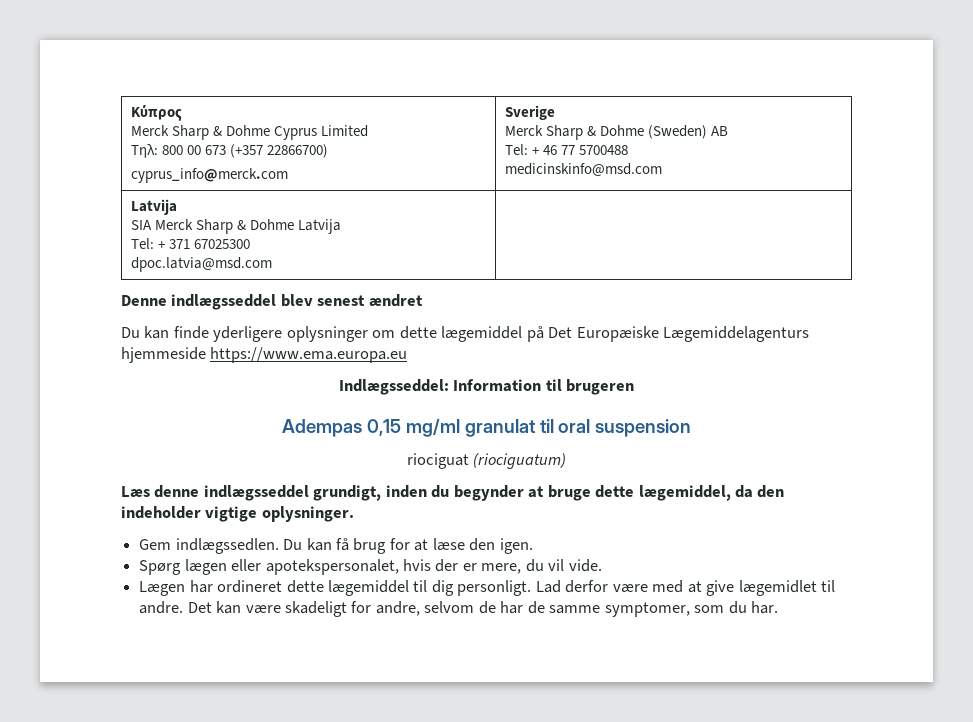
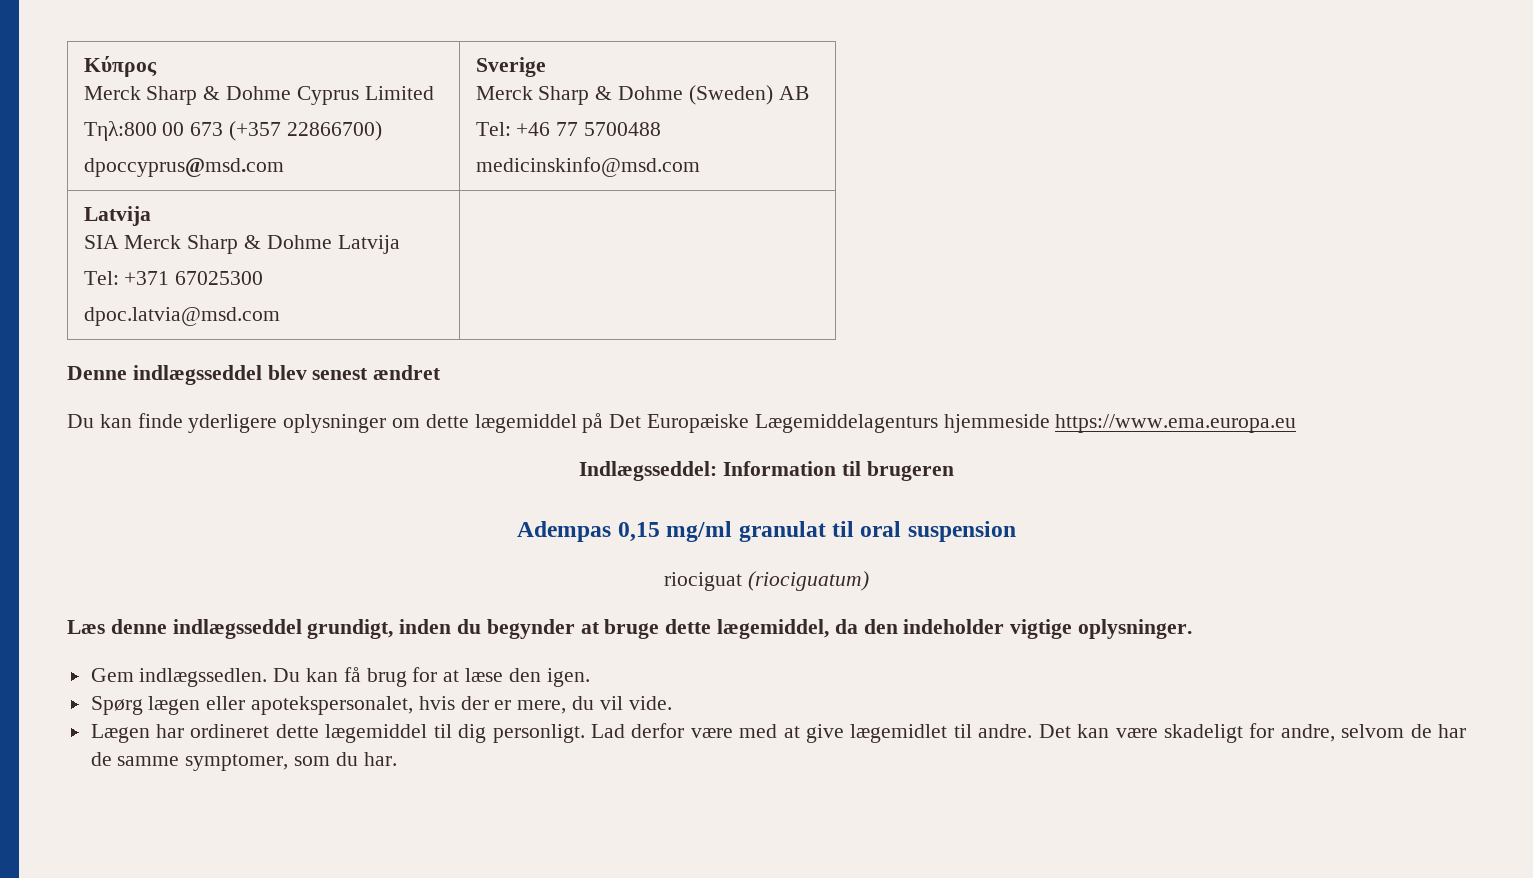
[130,144,183,158] Τηλ: 800 -> [83,121,157,141] Τηλ:800
[130,168,288,183] cyprus_info@merck.com -> [83,158,284,177] dpoccyprus@msd.com
[531,145,557,155] + 46 -> [516,122,551,136] +46
[157,239,190,249] + 371 -> [124,271,170,285] +371

